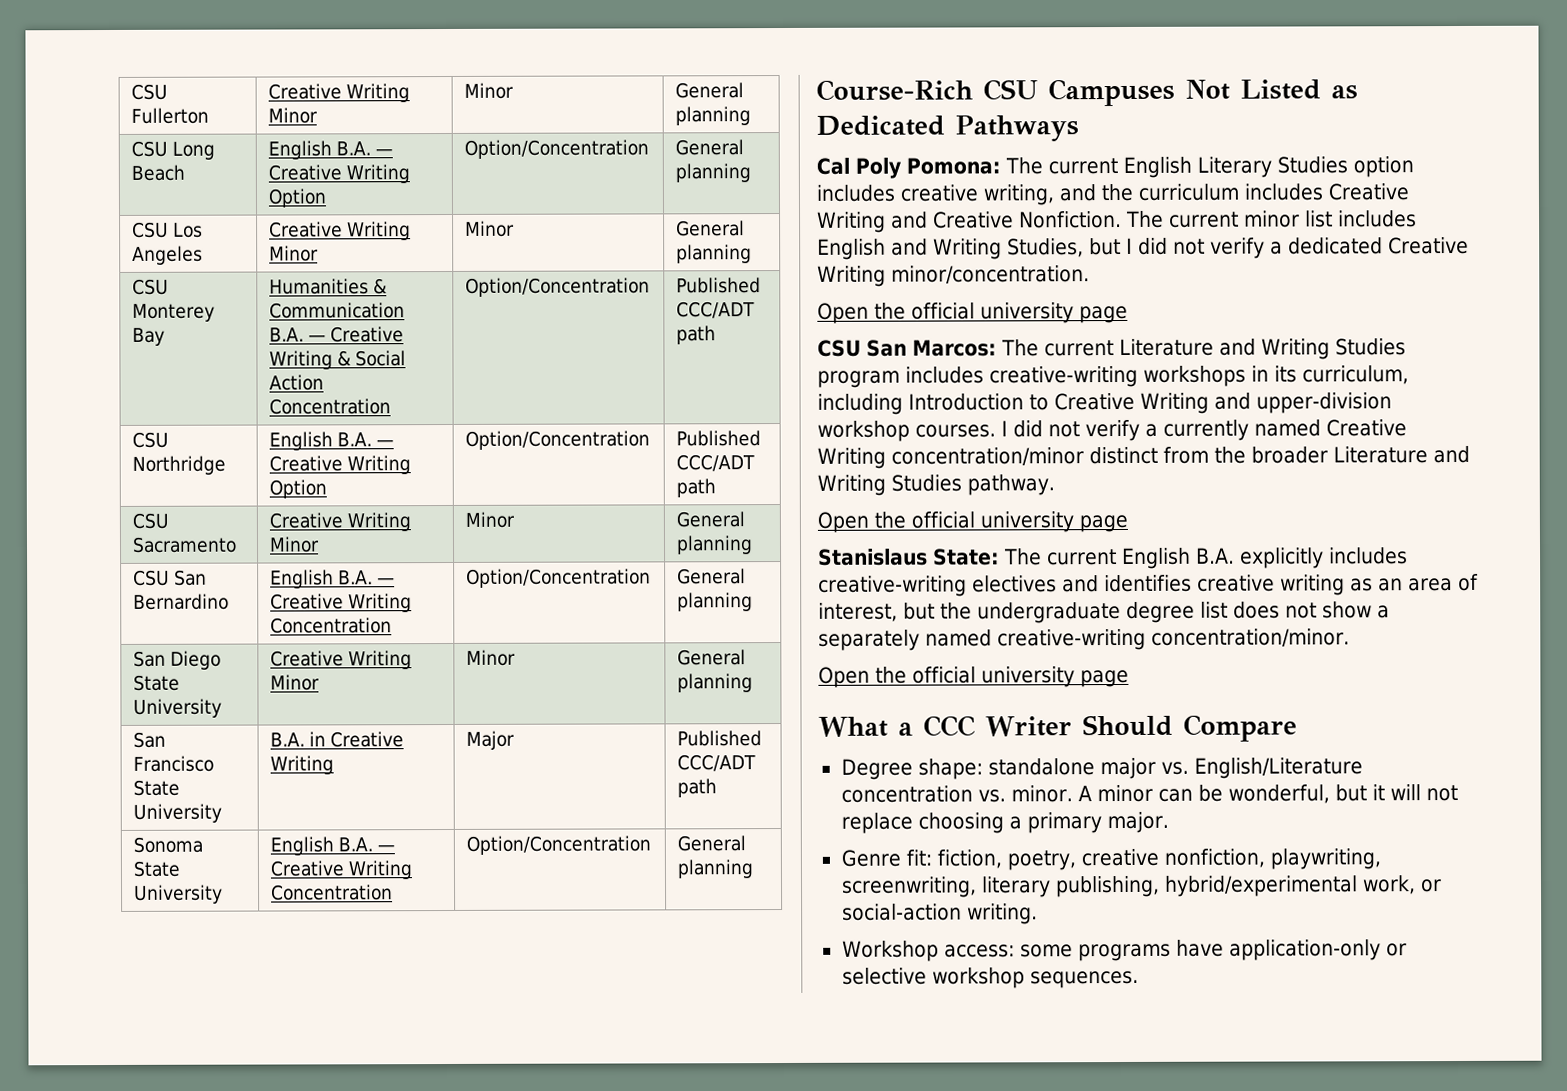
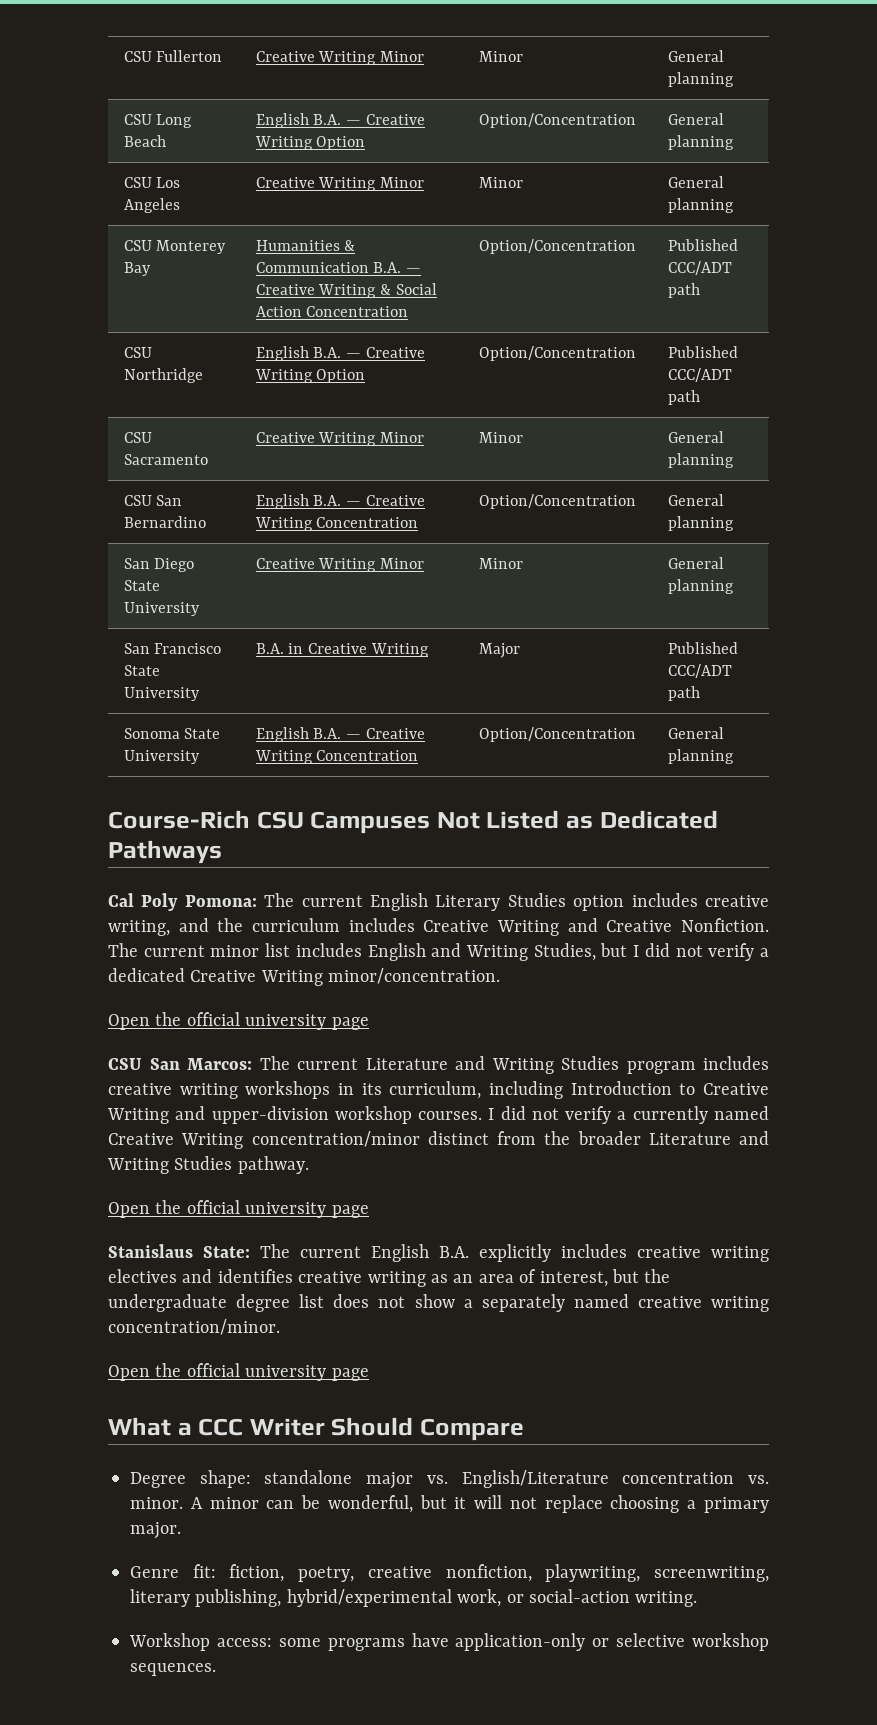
[989,365,1138,388] creative-writing -> [108,1083,238,1099] creative writing
[818,575,967,597] creative-writing -> [637,1246,769,1262] creative writing
[997,628,1146,651] creative-writing -> [637,1296,770,1312] creative writing

